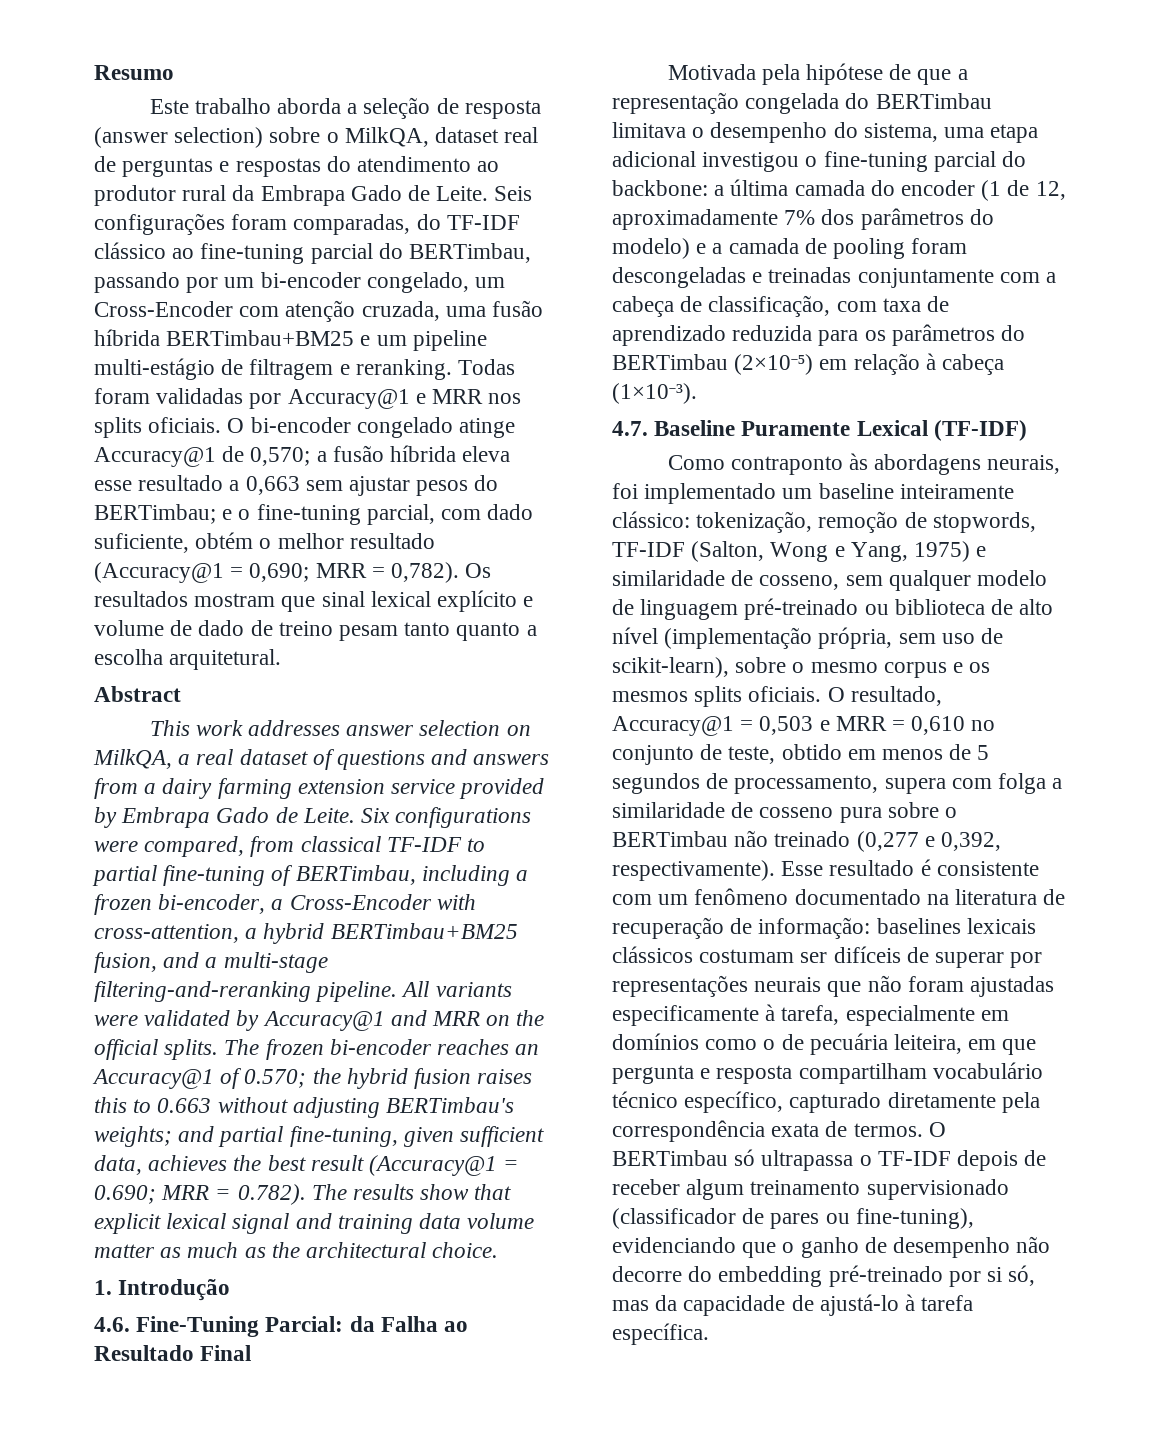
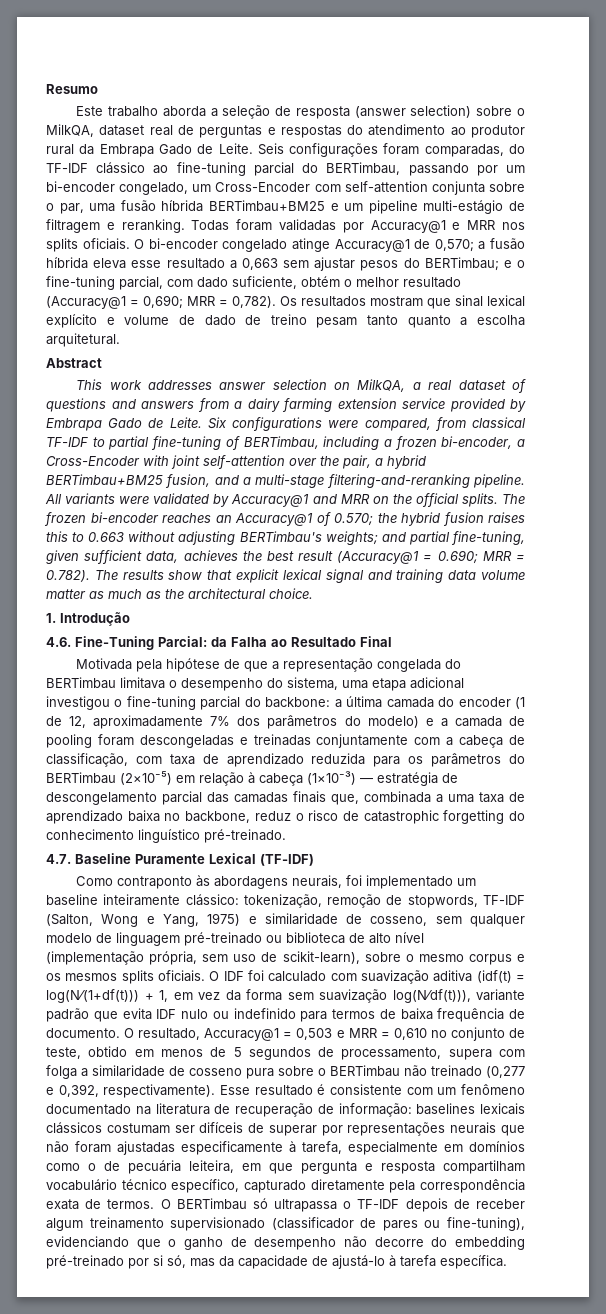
[285,300,440,322] atenção cruzada, -> [344,181,526,195] [46,203,84,214] self-attention conjunta sobre o par,
[94,924,239,943] cross-attention, -> [171,455,371,469] joint self-attention over the pair,
[612,383,697,404] (1×10⁻³). -> [307,771,458,786] [46,791,525,805] [46,810,525,824] [46,829,286,843] (1×10⁻³) — estratégia de descongelamento parcial das camadas finais que, combinada a uma taxa de aprendizado baixa no backbone, reduz o risco de catastrophic forgetting do conhecimento linguístico pré-treinado.
(845, 694) none -> [223,970,525,984] [46,989,525,1003] [46,1008,525,1022] [46,1028,135,1038] IDF foi calculado com suavização aditiva (idf(t) = log(N⁄(1+df(t))) + 1, em vez da forma sem suavização log(N⁄df(t))), variante padrão que evita IDF nulo ou indefinido para termos de baixa frequência de documento. O

